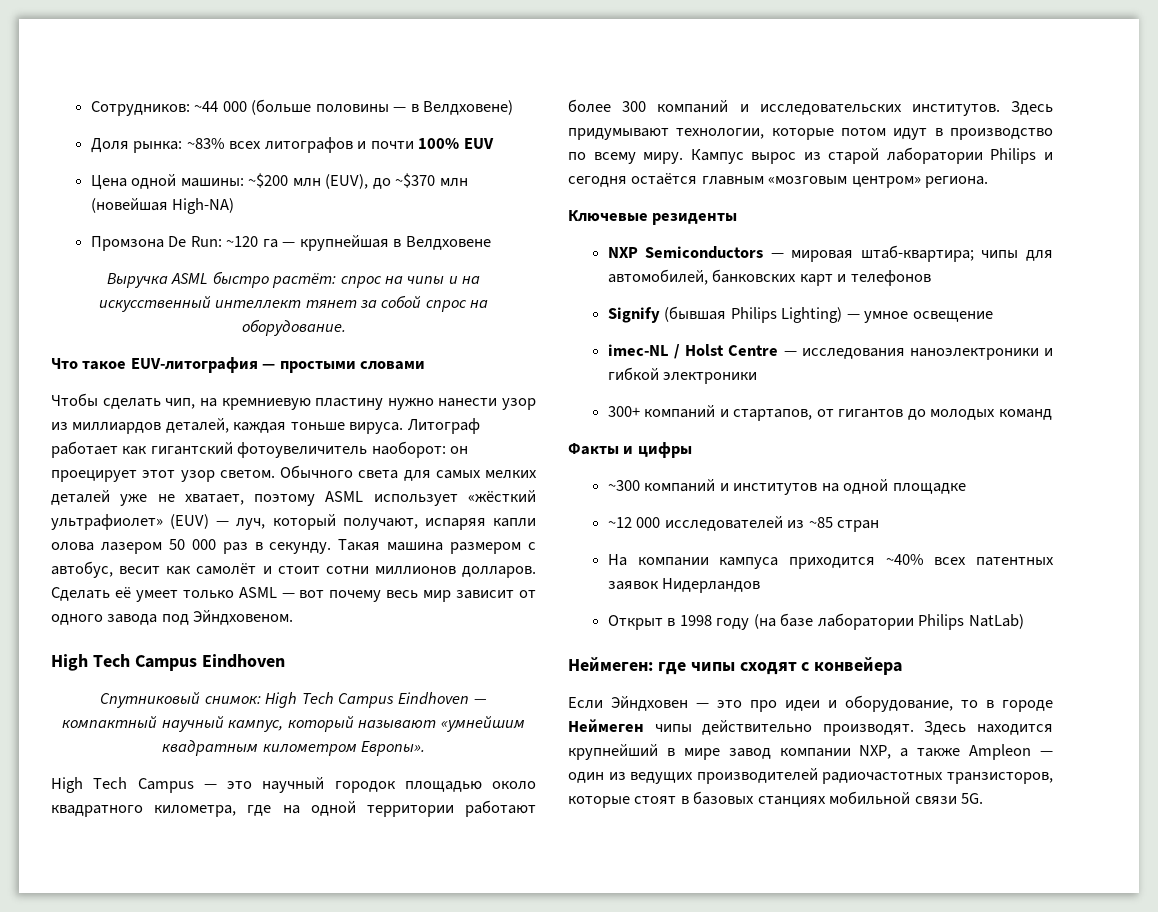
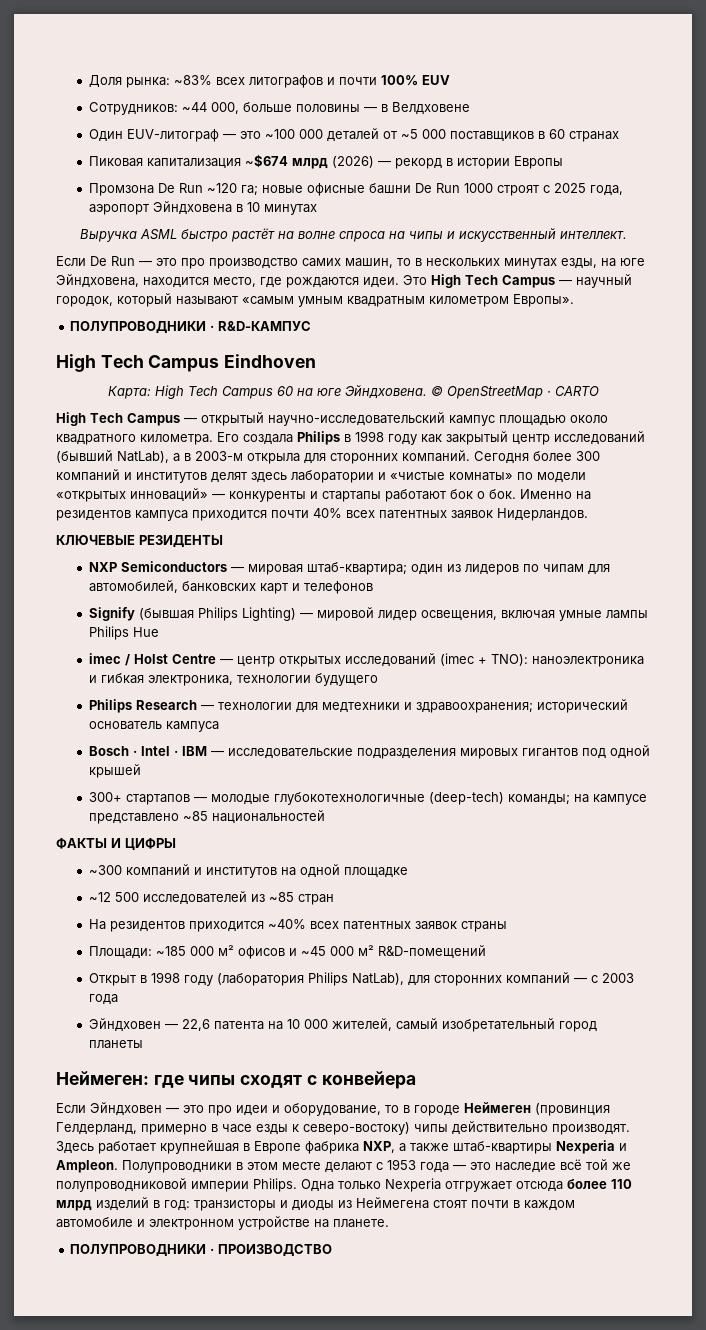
[90,99,514,116] Сотрудников: ~44 000 (больше половины — в Велдховене) // -> (88, 81) none
[90,173,468,190] [90,198,235,214] [90,235,491,251] [106,271,481,288] [98,295,489,312] [241,319,346,336] [51,357,426,373] [51,393,536,410] [51,418,480,434] [51,441,469,458] [51,465,537,482] [51,490,536,506] [51,514,536,530] [51,539,536,554] [51,561,536,578] [51,587,537,602] [51,610,294,625] Цена одной машины: ~$200 млн (EUV), до ~$370 млн (новейшая High-NA) // Промзона De Run: ~120 га — крупнейшая в Велдховене // Выручка ASML быстро растёт: спрос на чипы и на искусственный интеллект тянет за собой спрос на оборудование. // Что такое EUV-литография — простыми словами // Чтобы сделать чип, на кремниевую пластину нужно нанести узор из миллиардов деталей, каждая тоньше вируса. Литограф работает как гигантский фотоувеличитель наоборот: он проецирует этот узор светом. Обычного света для самых мелких деталей уже не хватает, поэтому ASML использует «жёсткий ультрафиолет» (EUV) — луч, который получают, испаряя капли олова лазером 50 000 раз в секунду. Такая машина размером с автобус, весит как самолёт и стоит сотни миллионов долларов. Сделать её умеет только ASML — вот почему весь мир зависит от одного завода под Эйндховеном. -> [88,102,470,115] [88,128,619,142] [88,154,563,169] [88,183,623,196] [88,201,317,215] [79,228,627,242] [56,256,645,269] [56,274,632,288] [56,293,574,307] [70,321,312,334] Сотрудников: ~44 000, больше половины — в Велдховене // Один EUV-литограф — это ~100 000 деталей от ~5 000 поставщиков в 60 странах // Пиковая капитализация ~$674 млрд (2026) — рекорд в истории Европы // Промзона De Run ~120 га; новые офисные башни De Run 1000 строят с 2025 года, аэропорт Эйндховена в 10 минутах // Выручка ASML быстро растёт на волне спроса на чипы и искусственный интеллект. // Если De Run — это про производство самих машин, то в нескольких минутах езды, на юге Эйндховена, находится место, где рождаются идеи. Это High Tech Campus — научный городок, который называют «самым умным квадратным километром Европы». // ПОЛУПРОВОДНИКИ · R&D-КАМПУС
[100,692,487,708] [62,716,525,732] [162,740,425,756] [51,777,536,793] [51,800,536,817] [568,99,1053,116] [568,128,1053,140] [568,147,1053,164] [568,173,989,188] [568,210,738,225] Спутниковый снимок: High Tech Campus Eindhoven — компактный научный кампус, который называют «умнейшим квадратным километром Европы». // High Tech Campus — это научный городок площадью около квадратного километра, где на одной территории работают более 300 компаний и исследовательских институтов. Здесь придумывают технологии, которые потом идут в производство по всему миру. Кампус вырос из старой лаборатории Philips и сегодня остаётся главным «мозговым центром» региона. // Ключевые резиденты -> [107,385,599,399] [56,412,608,426] [56,431,645,445] [56,450,600,464] [56,469,586,483] [56,488,591,502] [56,508,588,521] [56,535,223,548] Карта: High Tech Campus 60 на юге Эйндховена. © OpenStreetMap · CARTO // High Tech Campus — открытый научно-исследовательский кампус площадью около квадратного километра. Его создала Philips в 1998 году как закрытый центр исследований (бывший NatLab), а в 2003-м открыла для сторонних компаний. Сегодня более 300 компаний и институтов делят здесь лаборатории и «чистые комнаты» по модели «открытых инноваций» — конкуренты и стартапы работают бок о бок. Именно на резидентов кампуса приходится почти 40% всех патентных заявок Нидерландов. // КЛЮЧЕВЫЕ РЕЗИДЕНТЫ
[981,250,1019,258] чипы -> [410,564,584,575] один из лидеров по чипам
[864,311,993,323] [607,344,1053,360] [607,367,758,384] [607,405,1052,421] [568,442,692,458] умное освещение // imec-NL / Holst Centre — исследования наноэлектроники и гибкой электроники // 300+ компаний и стартапов, от гигантов до молодых команд // Факты и цифры -> [316,607,648,621] [88,626,159,640] [88,653,644,667] [88,673,378,686] [88,699,628,713] [88,721,219,732] [88,745,650,759] [88,764,141,778] [88,792,647,805] [88,810,325,824] [56,838,176,851] мировой лидер освещения, включая умные лампы Philips Hue // imec / Holst Centre — центр открытых исследований (imec + TNO): наноэлектроника и гибкая электроника, технологии будущего // Philips Research — технологии для медтехники и здравоохранения; исторический основатель кампуса // Bosch · Intel · IBM — исследовательские подразделения мировых гигантов под одной крышей // 300+ стартапов — молодые глубокотехнологичные (deep-tech) команды; на кампусе представлено ~85 национальностей // ФАКТЫ И ЦИФРЫ
[636,517,661,528] 000 -> [114,892,139,902] 500
[637,557,779,569] компании кампуса -> [109,921,185,932] резидентов
[662,578,761,593] [607,613,1024,630] Нидерландов // Открыт в 1998 году (на базе лаборатории Philips NatLab) -> [460,921,507,932] [88,945,486,959] [88,972,634,986] [88,994,118,1005] [88,1018,597,1032] [88,1040,143,1049] страны // Площади: ~185 000 м² офисов и ~45 000 м² R&D-помещений // Открыт в 1998 году (лаборатория Philips NatLab), для сторонних компаний — с 2003 года // Эйндховен — 22,6 патента на 10 000 жителей, самый изобретательный город планеты
[654,720,1053,736] [568,744,1053,760] [568,768,1053,784] [568,791,984,808] чипы действительно производят. Здесь находится крупнейший в мире завод компании NXP, а также Ampleon — один из ведущих производителей радиочастотных транзисторов, которые стоят в базовых станциях мобильной связи 5G. -> [535,1103,610,1116] [56,1121,630,1135] [56,1140,627,1154] [56,1159,631,1173] [56,1178,632,1192] [56,1197,575,1211] [56,1216,389,1230] [70,1244,333,1257] (провинция Гелдерланд, примерно в часе езды к северо-востоку) чипы действительно производят. Здесь работает крупнейшая в Европе фабрика NXP, а также штаб-квартиры Nexperia и Ampleon. Полупроводники в этом месте делают с 1953 года — это наследие всё той же полупроводниковой империи Philips. Одна только Nexperia отгружает отсюда более 110 млрд изделий в год: транзисторы и диоды из Неймегена стоят почти в каждом автомобиле и электронном устройстве на планете. // ПОЛУПРОВОДНИКИ · ПРОИЗВОДСТВО

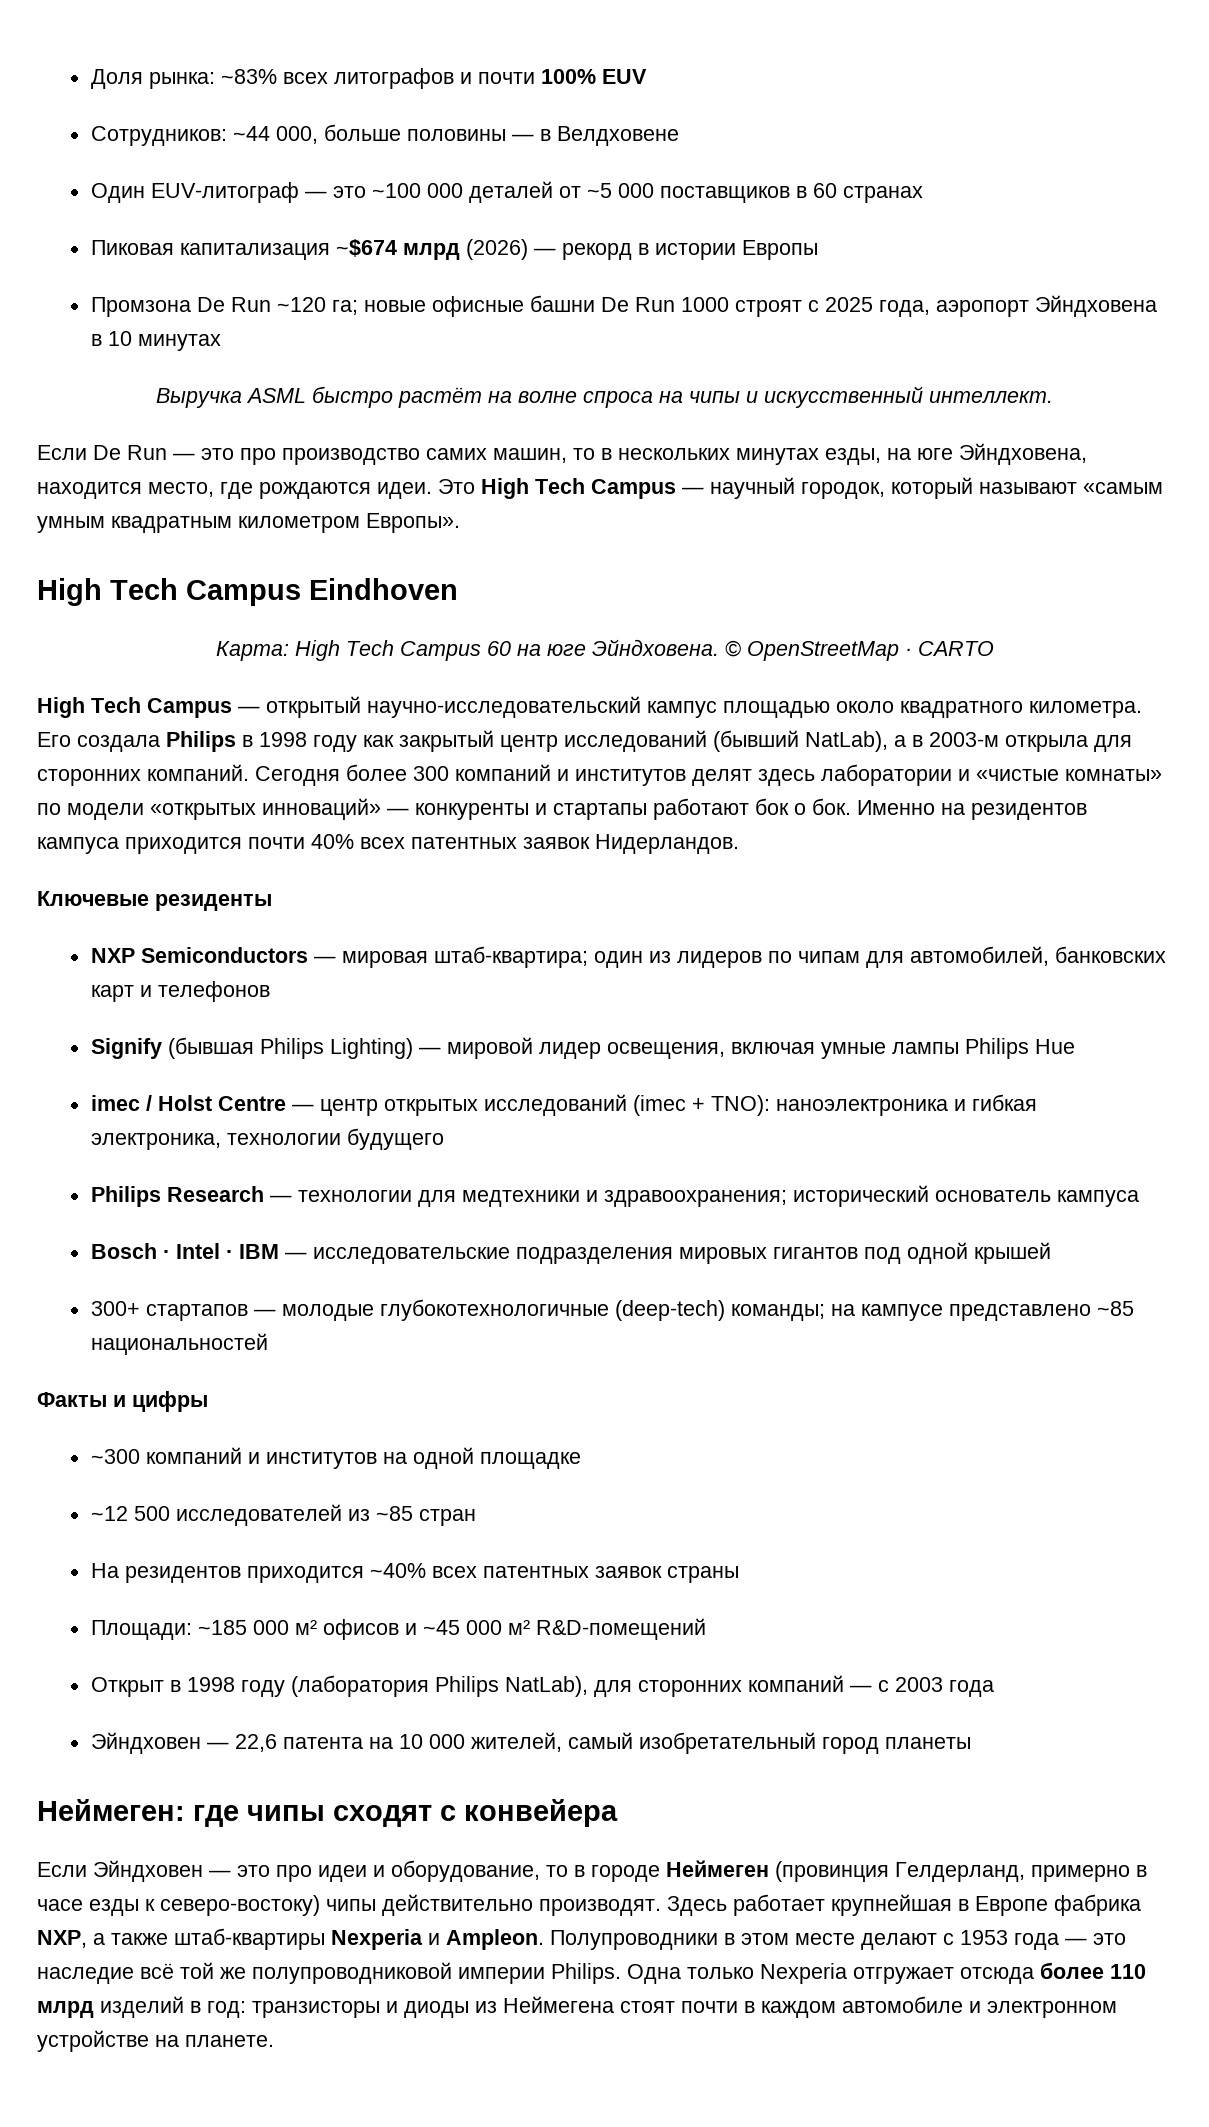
[70,321,312,334] // ПОЛУПРОВОДНИКИ · R&D-КАМПУС -> (460, 523) none
[56,535,223,548] КЛЮЧЕВЫЕ РЕЗИДЕНТЫ -> [37,891,272,911] Ключевые резиденты
[56,838,176,851] ФАКТЫ И ЦИФРЫ -> [37,1391,208,1412] Факты и цифры
[70,1244,333,1257] // ПОЛУПРОВОДНИКИ · ПРОИЗВОДСТВО -> (274, 2041) none

